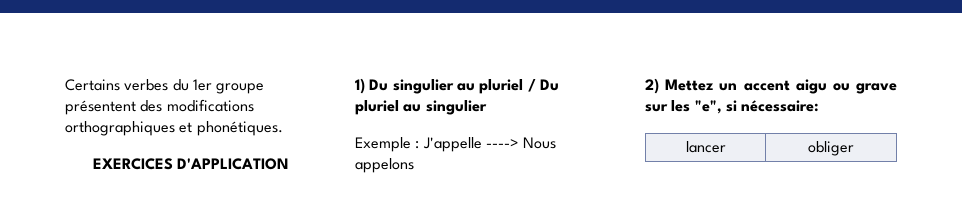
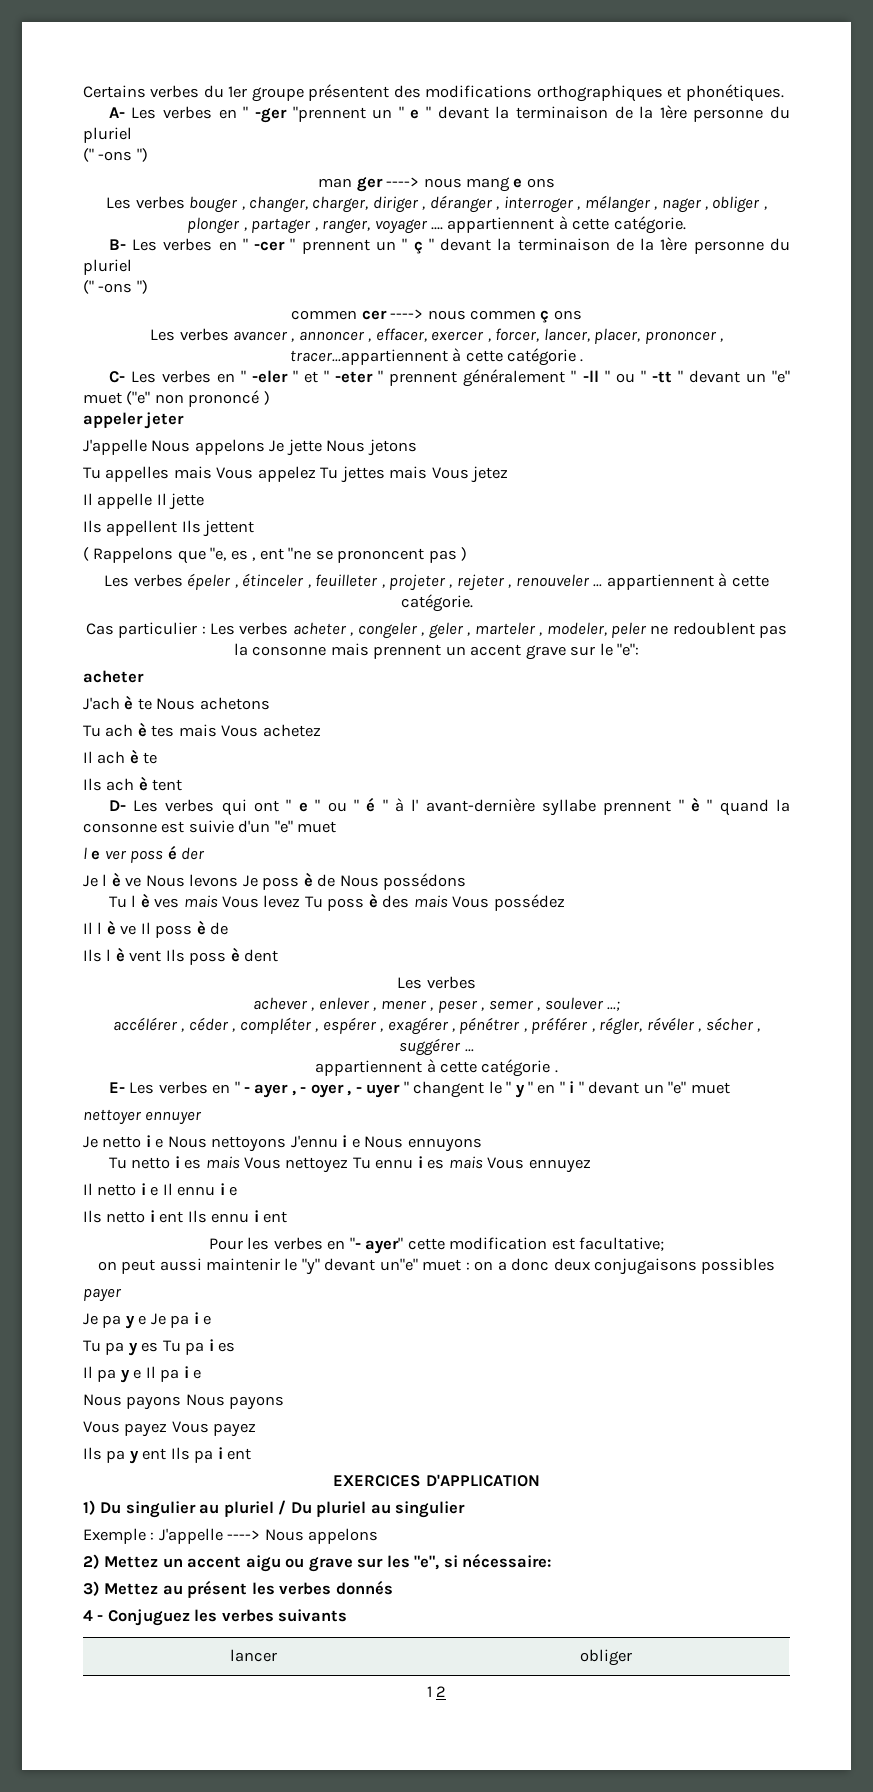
(283, 128) none -> [108,105,791,123] [83,127,132,143] [83,148,148,162] [318,177,555,192] [106,195,767,213] [187,216,686,234] [108,237,790,254] [83,259,132,275] [83,280,148,294] [291,309,582,323] [150,328,723,344] [289,348,584,366] [108,369,791,387] [83,390,270,407] [83,412,185,429] [83,439,417,456] [83,466,509,483] [83,493,205,510] [83,520,255,537] [83,547,468,564] [104,573,769,591] [400,594,473,612] [85,622,788,639] [233,643,640,660] [83,670,144,683] [83,695,270,710] [83,722,321,737] [83,749,158,764] [83,776,183,791] [108,797,791,816] [83,820,337,833] [83,845,206,863] [83,872,467,890] [108,893,565,911] [83,920,229,938] [83,947,279,965] [397,976,476,989] [252,997,621,1013] [112,1017,761,1035] [399,1038,474,1056] [315,1059,558,1077] [108,1081,730,1098] [83,1109,203,1125] [83,1135,482,1152] [108,1156,591,1173] [83,1183,238,1196] [83,1210,288,1223] [208,1237,665,1254] [97,1258,776,1275] [83,1288,122,1302] [83,1312,212,1329] [83,1339,236,1356] [83,1366,202,1383] [83,1394,285,1410] [83,1421,257,1437] [83,1447,252,1464] // A- Les verbes en " -ger "prennent un " e " devant la terminaison de la 1ère personne du pluriel // (" -ons ") // man ger ----> nous mang e ons // Les verbes bouger , changer, charger, diriger , déranger , interroger , mélanger , nager , obliger , plonger , partager , ranger, voyager .... appartiennent à cette catégorie. // B- Les verbes en " -cer " prennent un " ç " devant la terminaison de la 1ère personne du pluriel // (" -ons ") // commen cer ----> nous commen ç ons // Les verbes avancer , annoncer , effacer, exercer , forcer, lancer, placer, prononcer , tracer...appartiennent à cette catégorie . // C- Les verbes en " -eler " et " -eter " prennent généralement " -ll " ou " -tt " devant un "e" muet ("e" non prononcé ) // appeler jeter // J'appelle Nous appelons Je jette Nous jetons // Tu appelles mais Vous appelez Tu jettes mais Vous jetez // Il appelle Il jette // Ils appellent Ils jettent // ( Rappelons que "e, es , ent "ne se prononcent pas ) // Les verbes épeler , étinceler , feuilleter , projeter , rejeter , renouveler ... appartiennent à cette catégorie. // Cas particulier : Les verbes acheter , congeler , geler , marteler , modeler, peler ne redoublent pas la consonne mais prennent un accent grave sur le "e": // acheter // J'ach è te Nous achetons // Tu ach è tes mais Vous achetez // Il ach è te // Ils ach è tent // D- Les verbes qui ont " e " ou " é " à l' avant-dernière syllabe prennent " è " quand la consonne est suivie d'un "e" muet // l e ver poss é der // Je l è ve Nous levons Je poss è de Nous possédons // Tu l è ves mais Vous levez Tu poss è des mais Vous possédez // Il l è ve Il poss è de // Ils l è vent Ils poss è dent // Les verbes // achever , enlever , mener , peser , semer , soulever ...; // accélérer , céder , compléter , espérer , exagérer , pénétrer , préférer , régler, révéler , sécher , suggérer ... // appartiennent à cette catégorie . // E- Les verbes en " - ayer , - oyer , - uyer " changent le " y " en " i " devant un "e" muet // nettoyer ennuyer // Je netto i e Nous nettoyons J'ennu i e Nous ennuyons // Tu netto i es mais Vous nettoyez Tu ennu i es mais Vous ennuyez // Il netto i e Il ennu i e // Ils netto i ent Ils ennu i ent // Pour les verbes en "- ayer" cette modification est facultative; // on peut aussi maintenir le "y" devant un"e" muet : on a donc deux conjugaisons possibles // payer // Je pa y e Je pa i e // Tu pa y es Tu pa i es // Il pa y e Il pa i e // Nous payons Nous payons // Vous payez Vous payez // Ils pa y ent Ils pa i ent
(820, 106) none -> [83,1580,393,1598] [83,1609,348,1626] // 3) Mettez au présent les verbes donnés // 4 - Conjuguez les verbes suivants
(854, 148) none -> [426,1686,447,1697] // 1 2

